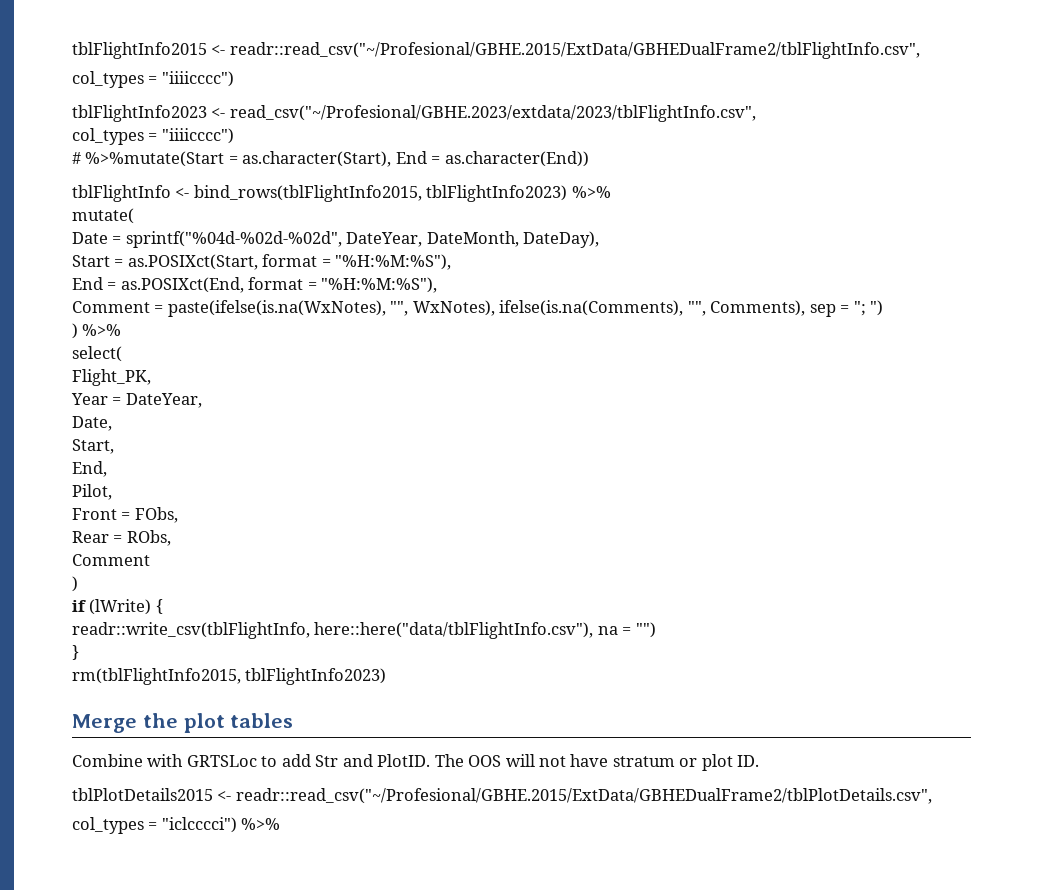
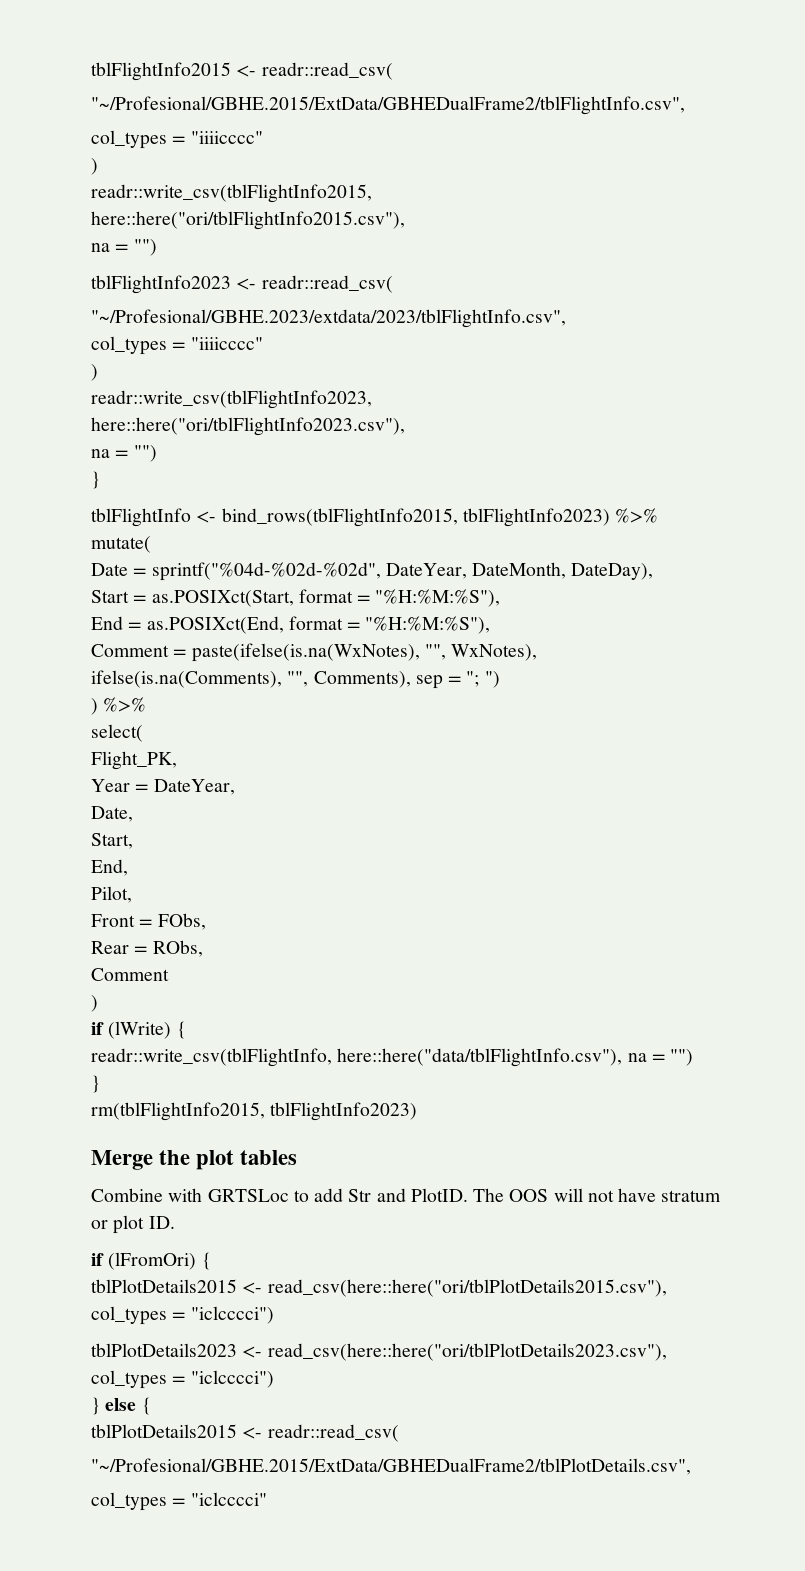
[229,42,920,59] [72,71,234,88] readr::read_csv("~/Profesional/GBHE.2015/ExtData/GBHEDualFrame2/tblFlightInfo.csv", // col_types = "iiiicccc") -> [261,62,393,80] [91,96,685,115] [91,130,263,149] [91,158,98,175] [91,184,372,203] [91,211,405,230] [91,239,157,256] readr::read_csv( // "~/Profesional/GBHE.2015/ExtData/GBHEDualFrame2/tblFlightInfo.csv", // col_types = "iiiicccc" // ) // readr::write_csv(tblFlightInfo2015, // here::here("ori/tblFlightInfo2015.csv"), // na = "")
[229,105,756,122] [72,128,234,145] [72,151,589,167] read_csv("~/Profesional/GBHE.2023/extdata/2023/tblFlightInfo.csv", // col_types = "iiiicccc") // # %>%mutate(Start = as.character(Start), End = as.character(End)) -> [261,275,393,293] [91,309,566,328] [91,336,263,355] [91,364,98,381] [91,390,372,409] [91,417,405,436] [91,445,157,462] [91,471,100,489] readr::read_csv( // "~/Profesional/GBHE.2023/extdata/2023/tblFlightInfo.csv", // col_types = "iiiicccc" // ) // readr::write_csv(tblFlightInfo2023, // here::here("ori/tblFlightInfo2023.csv"), // na = "") // }
[72,788,932,804] [72,817,281,834] // tblPlotDetails2015 <- readr::read_csv("~/Profesional/GBHE.2015/ExtData/GBHEDualFrame2/tblPlotDetails.csv", // col_types = "iclcccci") %>% -> [91,1252,211,1270] [91,1279,667,1297] [91,1306,274,1325] [91,1343,667,1361] [91,1370,274,1389] [91,1397,151,1415] [91,1424,399,1442] [91,1458,691,1475] [91,1492,267,1511] // if (lFromOri) { // tblPlotDetails2015 <- read_csv(here::here("ori/tblPlotDetails2015.csv"), col_types = "iclcccci") // tblPlotDetails2023 <- read_csv(here::here("ori/tblPlotDetails2023.csv"), col_types = "iclcccci") // } else { // tblPlotDetails2015 <- readr::read_csv( // "~/Profesional/GBHE.2015/ExtData/GBHEDualFrame2/tblPlotDetails.csv", // col_types = "iclcccci"

